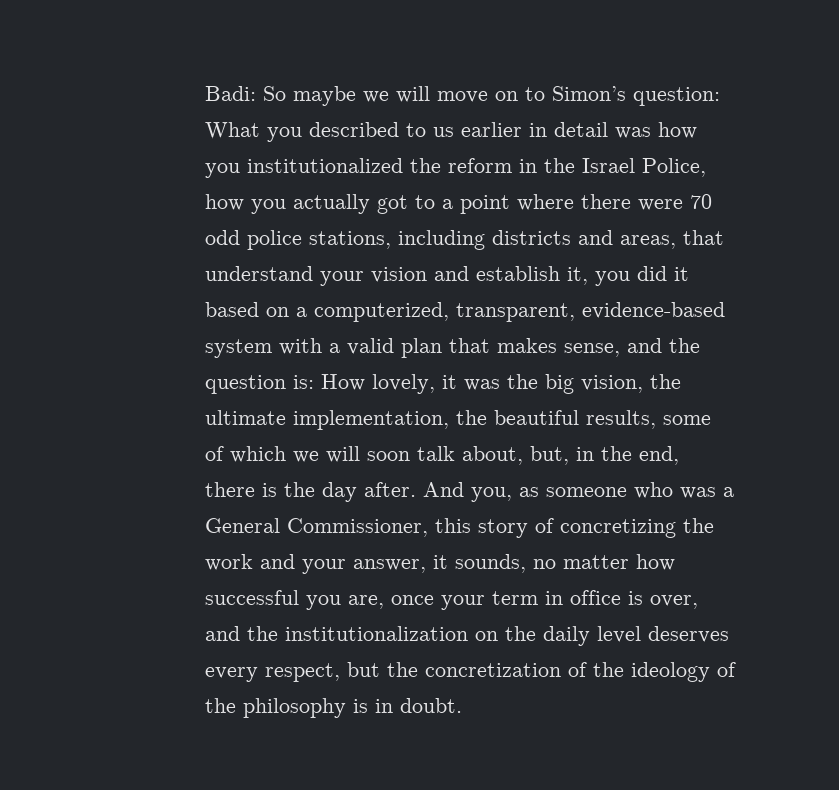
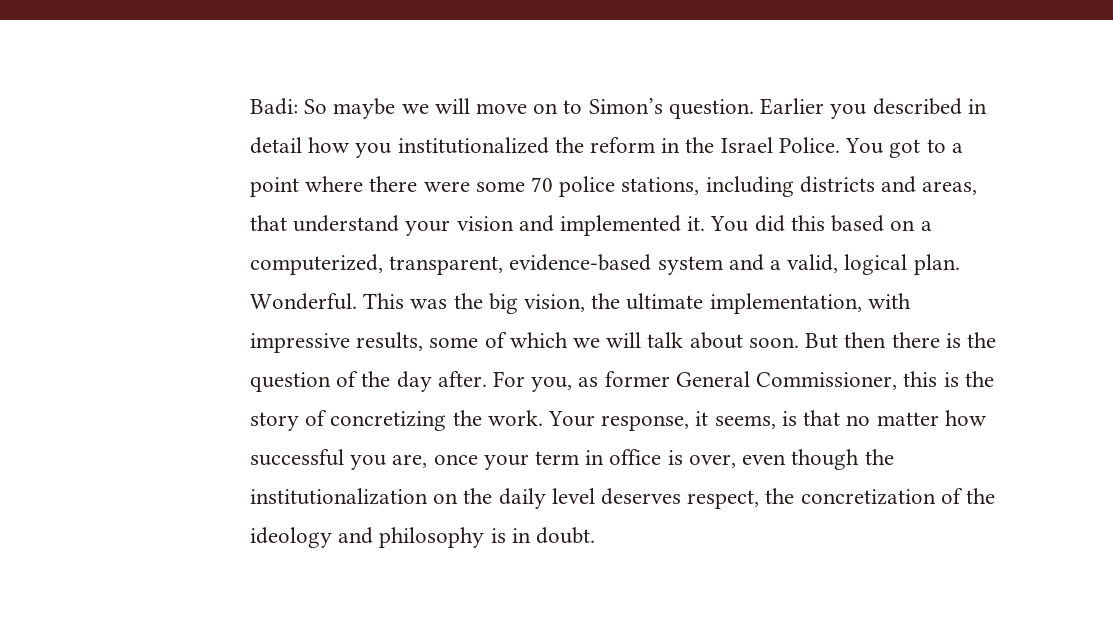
[633,87,721,106] [205,122,523,142] question: What you described to us earlier -> [668,98,962,119] question. Earlier you described
[615,127,652,139] was -> (303, 145) none
[642,158,707,177] [205,194,371,214] Police, how you actually -> [778,137,884,154] Police. You
[690,194,713,209] [205,230,241,245] 70 odd -> [475,177,554,192] some 70
[476,266,690,286] establish it, you did it -> [560,215,825,236] implemented it. You did this
[279,338,701,358] [205,374,458,394] with a valid plan that makes sense, and the question is: How lovely, it -> [728,254,960,275] [250,293,405,310] and a valid, logical plan. Wonderful. This
[456,410,580,425] the beautiful -> [867,293,911,309] [250,333,351,353] with impressive
[367,446,680,465] [205,482,278,497] soon talk about, but, in the end, there is -> [647,332,996,349] [250,371,359,392] talk about soon. But then there is the question of
[423,482,465,497] And -> [493,371,526,387] For
[546,482,735,499] someone who was a -> [604,371,670,387] former
(472, 525) none -> [943,371,994,387] is the
[205,554,527,574] work and your answer, it sounds, -> [487,410,841,431] work. Your response, it seems, is that
[205,626,241,641] and -> [742,449,860,470] even though
[205,662,381,682] every respect, but -> [687,490,760,509] respect,
[717,662,737,677] [205,698,237,713] of the -> [338,527,374,544] and

